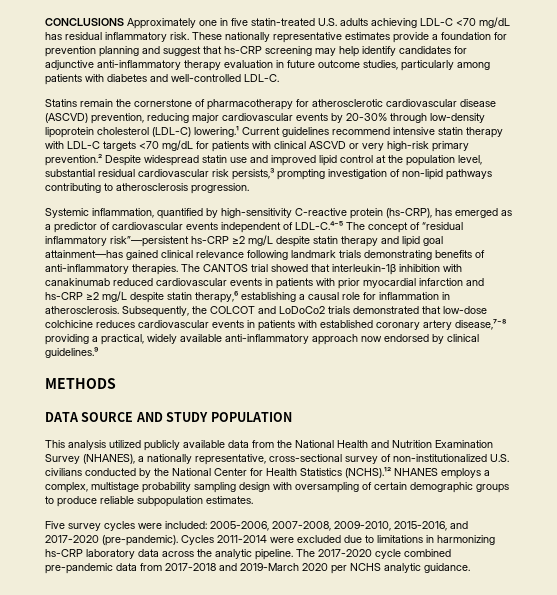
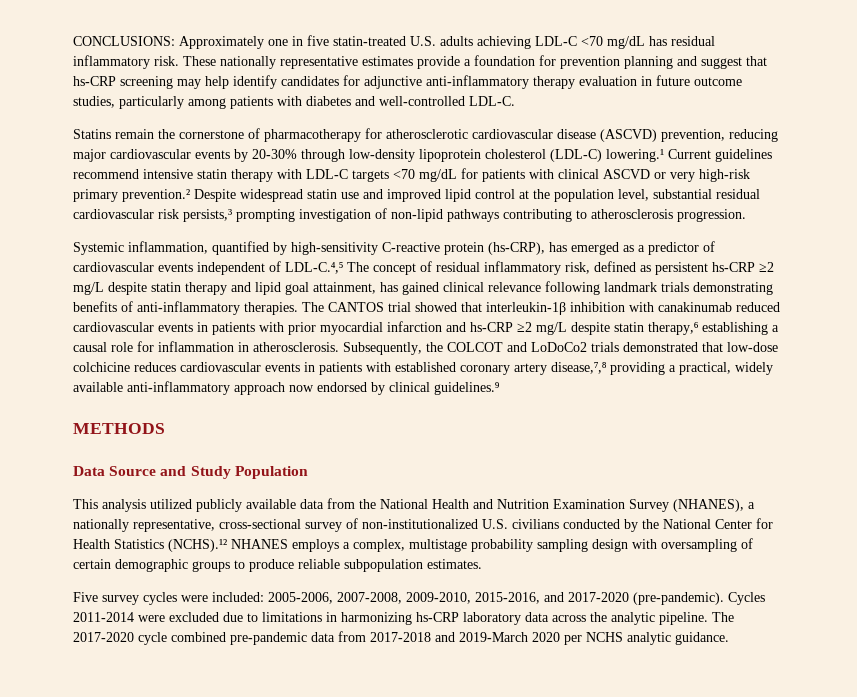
[45,18,124,26] CONCLUSIONS -> [73,36,175,46] CONCLUSIONS:
[295,221,343,230] LDL-C.⁴⁻⁵ -> [285,262,343,274] LDL-C.⁴,⁵
[422,222,463,230] [45,236,189,247] “residual inflammatory risk”—persistent -> [436,261,708,275] residual inflammatory risk, defined as persistent
[45,250,123,258] attainment—has -> [313,282,398,294] attainment, has
[455,319,506,330] disease,⁷⁻⁸ -> [551,362,607,374] disease,⁷,⁸
[45,412,292,422] DATA SOURCE AND STUDY POPULATION -> [73,466,308,479] Data Source and Study Population

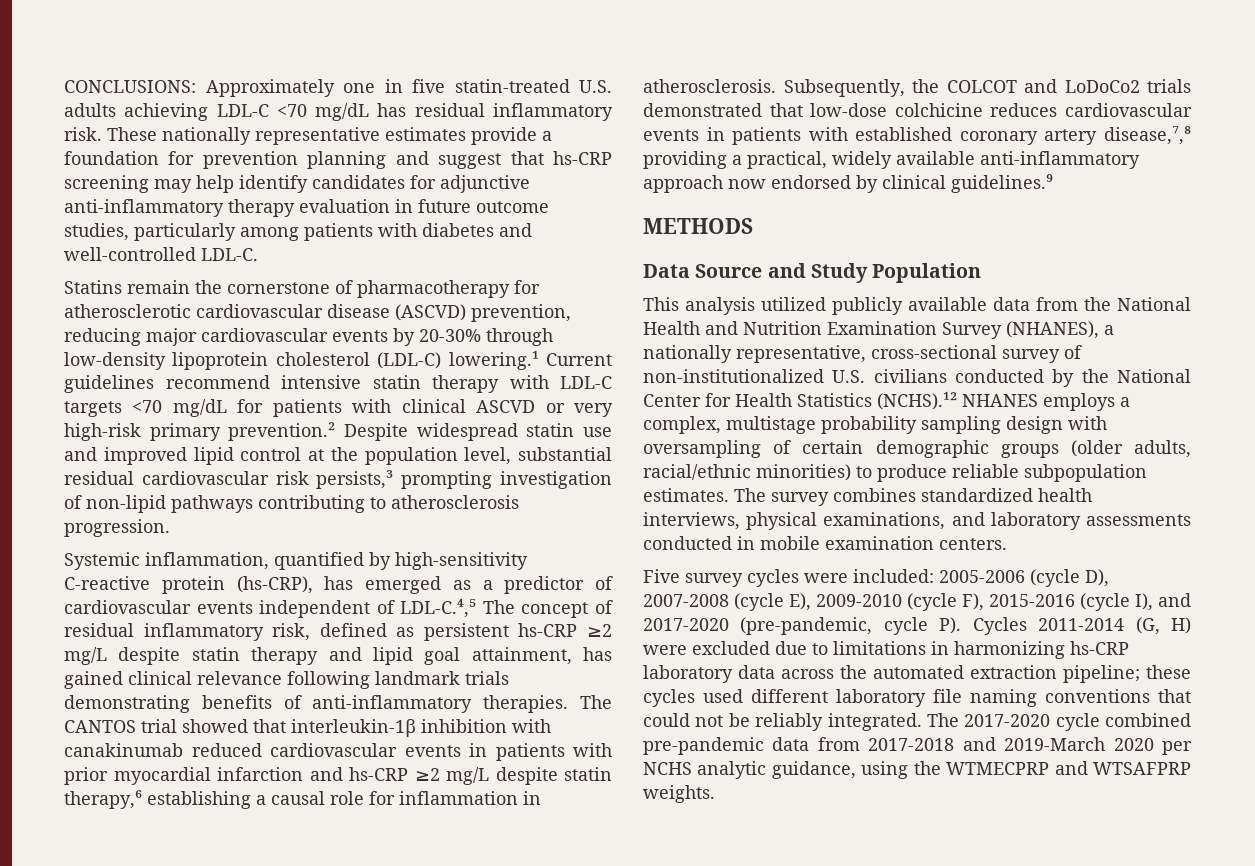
(230, 566) none -> [1070,440,1191,458] [643,464,851,481] (older adults, racial/ethnic minorities)
(482, 564) none -> [734,488,1092,506] [643,512,1191,530] [643,536,1007,550] The survey combines standardized health interviews, physical examinations, and laboratory assessments conducted in mobile examination centers.
[268,592,765,605] [73,612,134,622] 2005-2006, 2007-2008, 2009-2010, 2015-2016, and 2017-2020 (pre-pandemic). Cycles 2011-2014 -> [939,569,1109,587] [643,593,1191,611] [643,617,1191,635] 2005-2006 (cycle D), 2007-2008 (cycle E), 2009-2010 (cycle F), 2015-2016 (cycle I), and 2017-2020 (pre-pandemic, cycle P). Cycles 2011-2014 (G, H)
[611,612,708,625] analytic pipeline. -> [873,665,1191,683] [643,689,1191,707] [643,713,922,731] automated extraction pipeline; these cycles used different laboratory file naming conventions that could not be reliably integrated.
[675,632,729,645] guidance. -> [771,761,1191,779] [643,785,715,803] guidance, using the WTMECPRP and WTSAFPRP weights.

